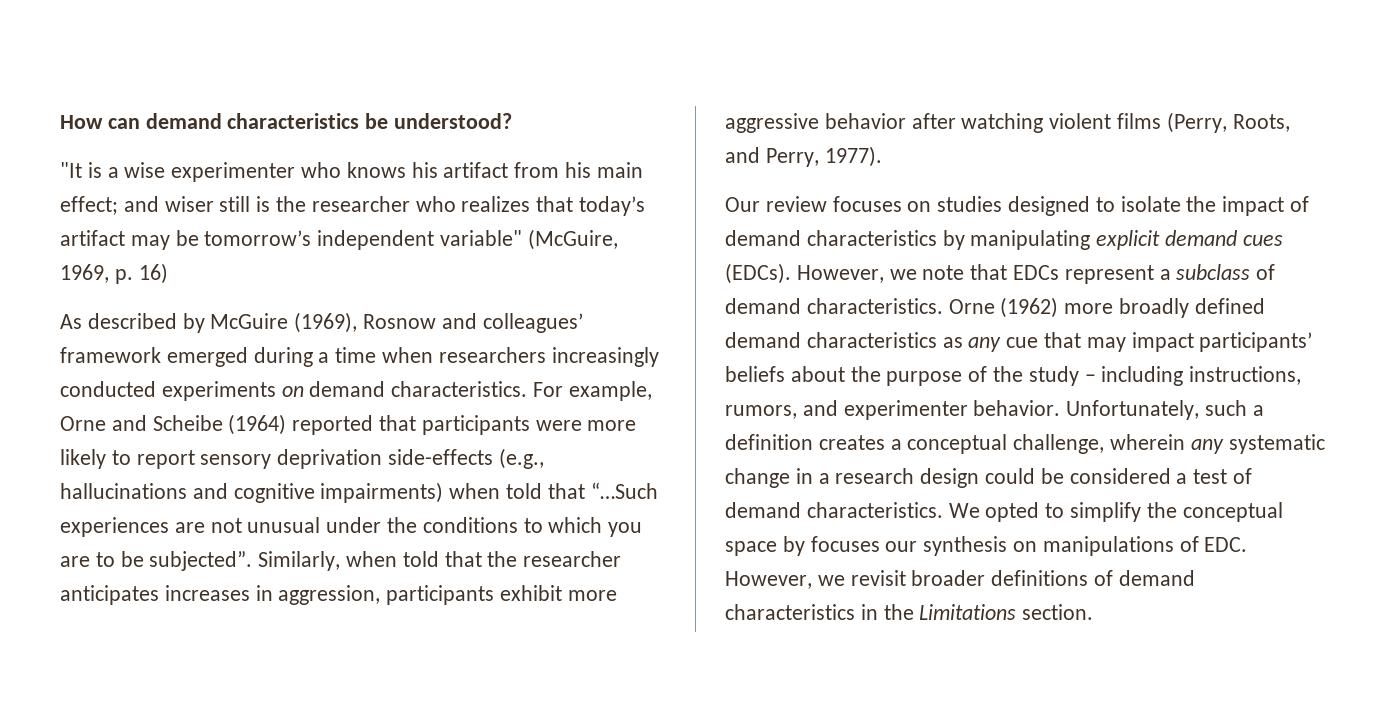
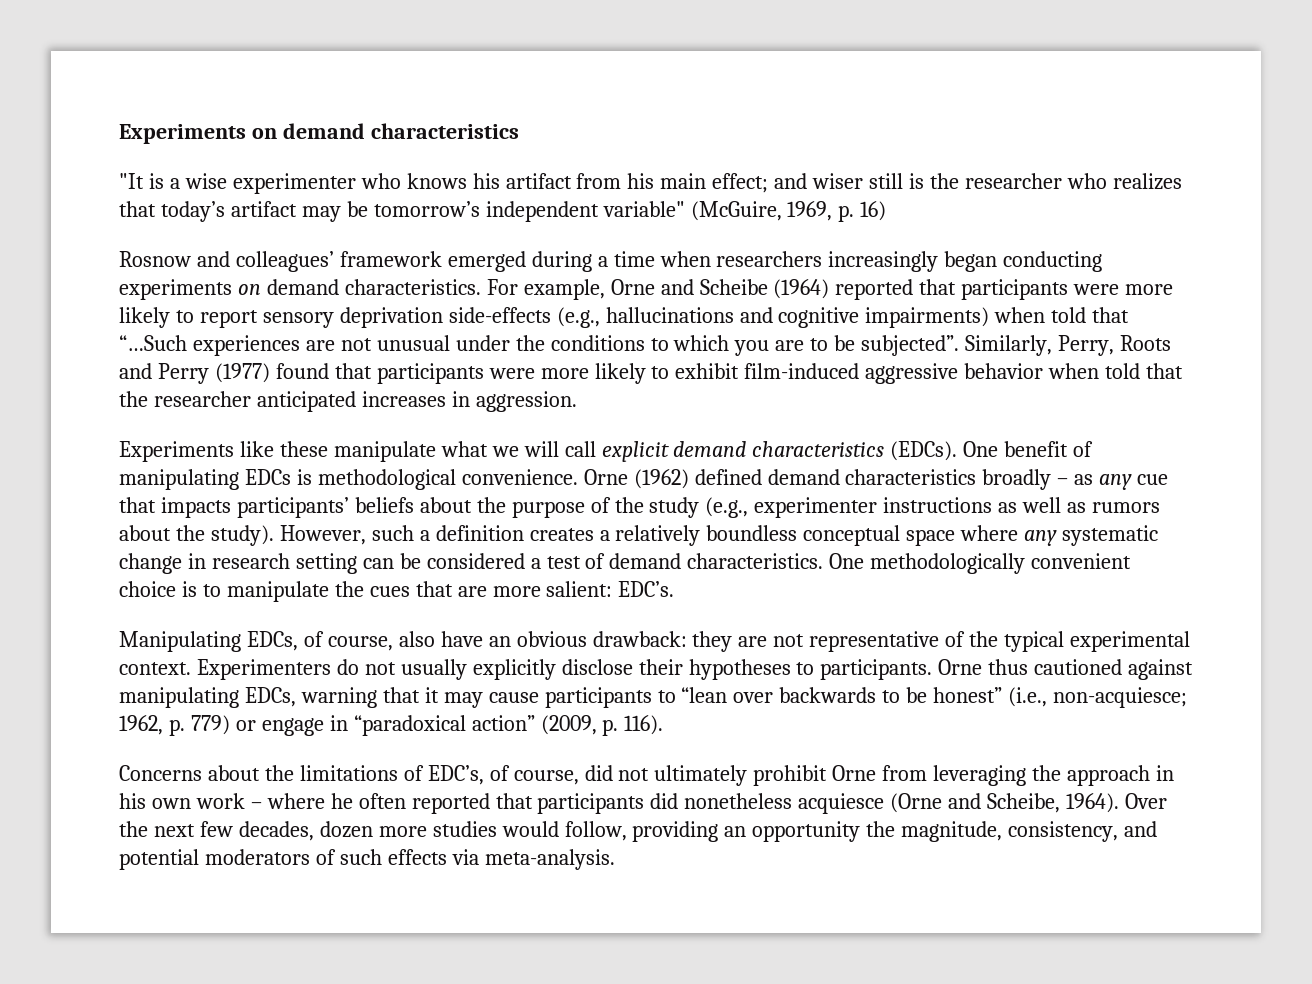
[60,113,513,129] How can demand characteristics be understood? -> [119,123,519,144] Experiments on demand characteristics
[60,312,358,333] As described by McGuire (1969), -> (887, 211) none
[60,381,156,397] conducted -> [944,251,1103,272] began conducting
(341, 561) none -> [1058,335,1171,356] [119,363,1044,384] Perry, Roots and Perry (1977) found that participants were more likely to exhibit film-induced aggressive behavior
[60,585,159,605] anticipates -> [256,391,356,412] anticipated
[278,585,617,605] [725,112,1290,133] [725,146,882,167] [725,196,1310,216] [725,230,1283,250] [725,263,1276,284] [725,297,1190,318] aggression, participants exhibit more aggressive behavior after watching violent films (Perry, Roots, and Perry, 1977). // Our review focuses on studies designed to isolate the impact of demand characteristics by manipulating explicit demand cues (EDCs). However, we note that EDCs represent a subclass of demand characteristics. Orne (1962) more broadly -> [475,391,577,412] [119,441,1094,462] [119,469,689,490] aggression. // Experiments like these manipulate what we will call explicit demand characteristics (EDCs). One benefit of manipulating EDCs is methodological convenience. Orne (1962)
(937, 340) none -> [982,469,1069,490] broadly –
[1086,332,1194,352] may impact -> [160,497,231,518] impacts
[1084,366,1302,386] [725,400,1200,420] – including instructions, rumors, and experimenter behavior. Unfortunately, -> [705,497,1161,518] [119,525,366,546] (e.g., experimenter instructions as well as rumors about the study). However,
[907,434,1325,454] [725,468,1036,488] conceptual challenge, wherein any systematic change in a research design could -> [615,525,1159,546] [119,553,394,574] relatively boundless conceptual space where any systematic change in research setting can
[948,502,1283,522] [725,536,1248,556] [725,570,1195,589] [725,604,1094,620] We opted to simplify the conceptual space by focuses our synthesis on manipulations of EDC. However, we revisit broader definitions of demand characteristics in the Limitations section. -> [829,553,1132,574] [119,581,675,602] [119,631,1191,652] [119,659,1194,680] [119,687,1188,708] [119,715,664,736] [119,765,1174,786] [119,793,1167,814] [119,821,1158,842] [119,849,615,870] One methodologically convenient choice is to manipulate the cues that are more salient: EDC’s. // Manipulating EDCs, of course, also have an obvious drawback: they are not representative of the typical experimental context. Experimenters do not usually explicitly disclose their hypotheses to participants. Orne thus cautioned against manipulating EDCs, warning that it may cause participants to “lean over backwards to be honest” (i.e., non-acquiesce; 1962, p. 779) or engage in “paradoxical action” (2009, p. 116). // Concerns about the limitations of EDC’s, of course, did not ultimately prohibit Orne from leveraging the approach in his own work – where he often reported that participants did nonetheless acquiesce (Orne and Scheibe, 1964). Over the next few decades, dozen more studies would follow, providing an opportunity the magnitude, consistency, and potential moderators of such effects via meta-analysis.

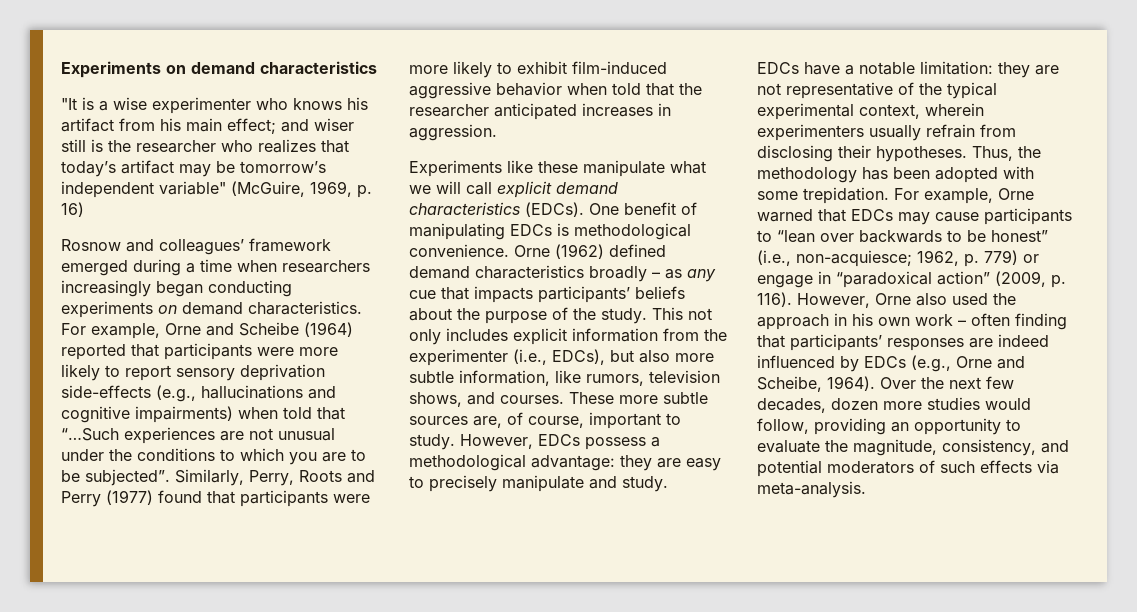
[649,497,1161,518] [119,525,1159,546] [119,553,1132,574] [119,581,675,602] [119,631,687,652] study (e.g., experimenter instructions as well as rumors about the study). However, such a definition creates a relatively boundless conceptual space where any systematic change in research setting can be considered a test of demand characteristics. One methodologically convenient choice is to manipulate the cues that are more salient: EDC’s. // Manipulating EDCs, of course, also have an obvious drawback: -> [601,307,712,324] [409,328,727,345] [409,349,714,366] [409,370,720,386] [409,392,708,407] [409,412,681,429] [409,434,660,450] [409,454,721,471] [409,475,668,492] [757,61,993,75] study. This not only includes explicit information from the experimenter (i.e., EDCs), but also more subtle information, like rumors, television shows, and courses. These more subtle sources are, of course, important to study. However, EDCs possess a methodological advantage: they are easy to precisely manipulate and study. // EDCs have a notable limitation:
[119,659,1194,680] [119,687,439,708] context. Experimenters do not usually explicitly disclose their hypotheses to participants. Orne thus cautioned against manipulating EDCs, warning that it -> [859,103,984,119] [757,124,1016,141] [757,145,1041,162] [757,166,1034,183] [757,187,1034,204] [757,209,893,222] context, wherein experimenters usually refrain from disclosing their hypotheses. Thus, the methodology has been adopted with some trepidation. For example, Orne warned that EDCs
[119,765,1027,786] // Concerns about the limitations of EDC’s, of course, did not ultimately prohibit Orne from leveraging -> [797,293,988,308] However, Orne also used
[266,793,943,814] where he often reported that participants did nonetheless acquiesce (Orne -> [971,313,1067,330] [757,334,1049,351] [757,355,992,372] often finding that participants’ responses are indeed influenced by EDCs (e.g., Orne
(861, 831) none -> [1006,419,1021,431] [757,440,820,453] to evaluate

